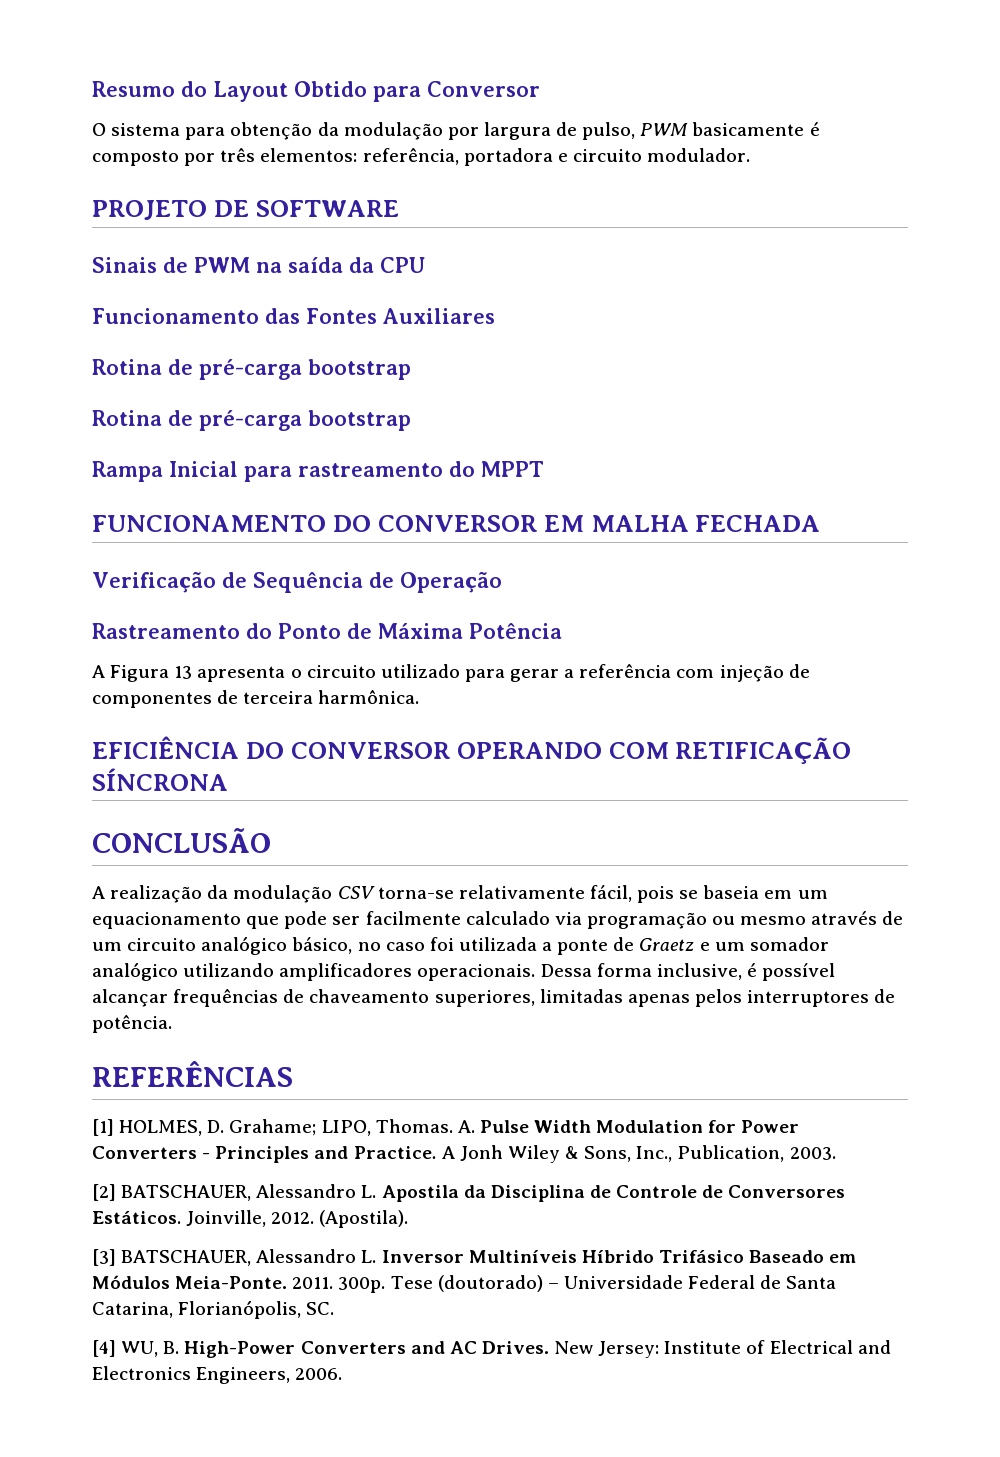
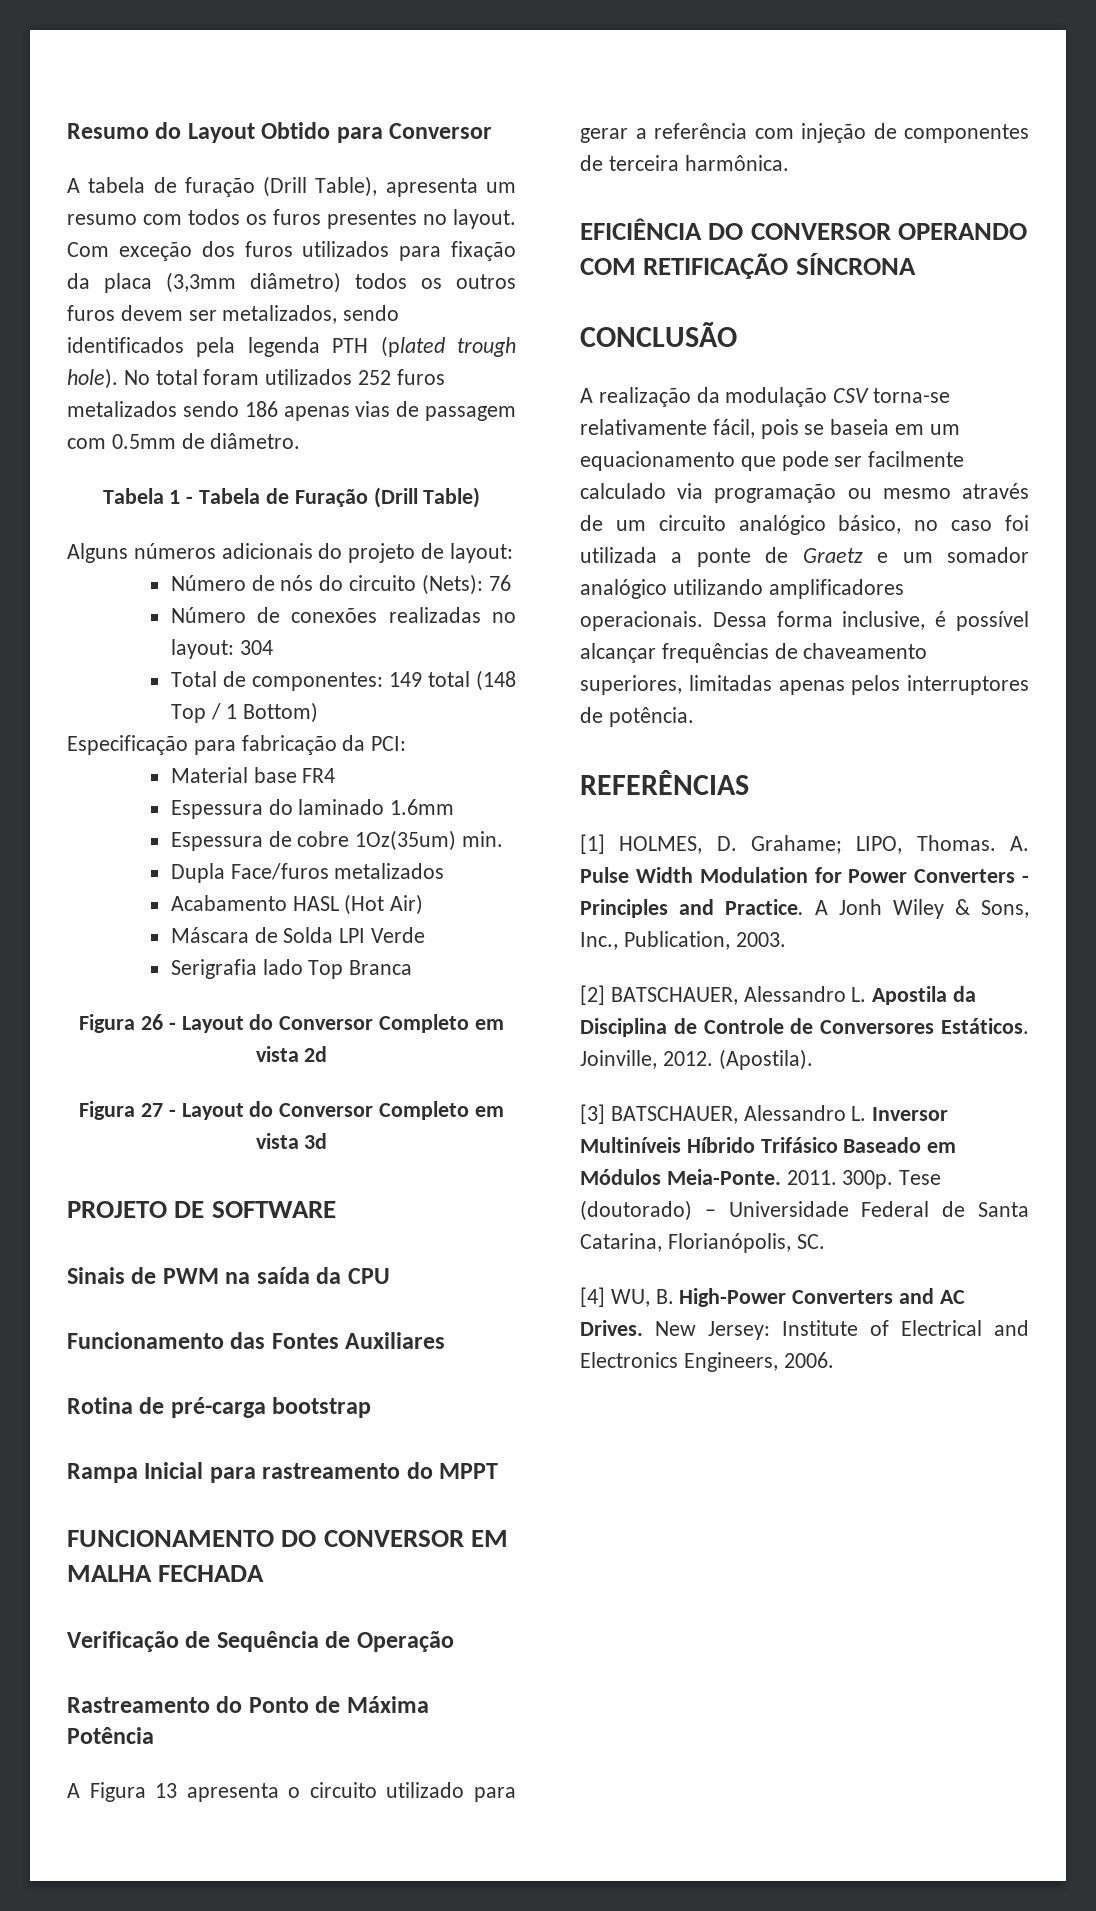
[92,122,820,140] [92,148,751,166] O sistema para obtenção da modulação por largura de pulso, PWM basicamente é composto por três elementos: referência, portadora e circuito modulador. -> [67,176,516,197] [67,209,516,229] [67,241,516,261] [67,272,516,293] [67,305,400,324] [67,336,516,357] [67,368,445,389] [67,401,516,421] [67,433,301,449] [102,487,481,508] [67,543,513,563] [170,574,511,595] [170,607,516,623] [170,639,273,659] [170,670,516,691] [170,702,319,723] [67,735,407,755] [170,767,336,783] [170,799,455,819] [170,830,504,851] [170,863,445,883] [170,894,424,915] [170,927,426,943] [170,959,413,979] [79,1014,504,1033] [255,1046,328,1062] [79,1101,504,1120] [255,1133,328,1149] A tabela de furação (Drill Table), apresenta um resumo com todos os furos presentes no layout. Com exceção dos furos utilizados para fixação da placa (3,3mm diâmetro) todos os outros furos devem ser metalizados, sendo identificados pela legenda PTH (plated trough hole). No total foram utilizados 252 furos metalizados sendo 186 apenas vias de passagem com 0.5mm de diâmetro. // Tabela 1 - Tabela de Furação (Drill Table) // Alguns números adicionais do projeto de layout: // Número de nós do circuito (Nets): 76 // Número de conexões realizadas no layout: 304 // Total de componentes: 149 total (148 Top / 1 Bottom) // Especificação para fabricação da PCI: // Material base FR4 // Espessura do laminado 1.6mm // Espessura de cobre 1Oz(35um) min. // Dupla Face/furos metalizados // Acabamento HASL (Hot Air) // Máscara de Solda LPI Verde // Serigrafia lado Top Branca // Figura 26 - Layout do Conversor Completo em vista 2d // Figura 27 - Layout do Conversor Completo em vista 3d
[92,410,411,431] // Rotina de pré-carga bootstrap -> (372, 1407) none

